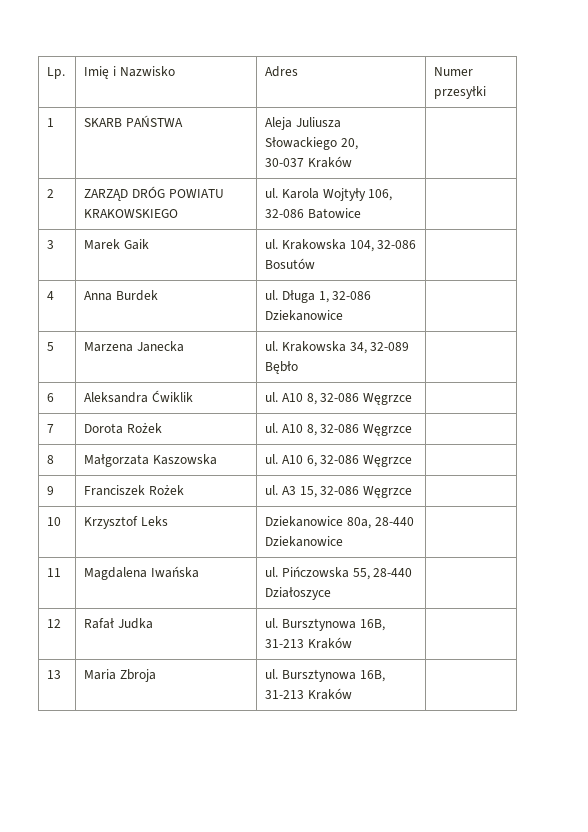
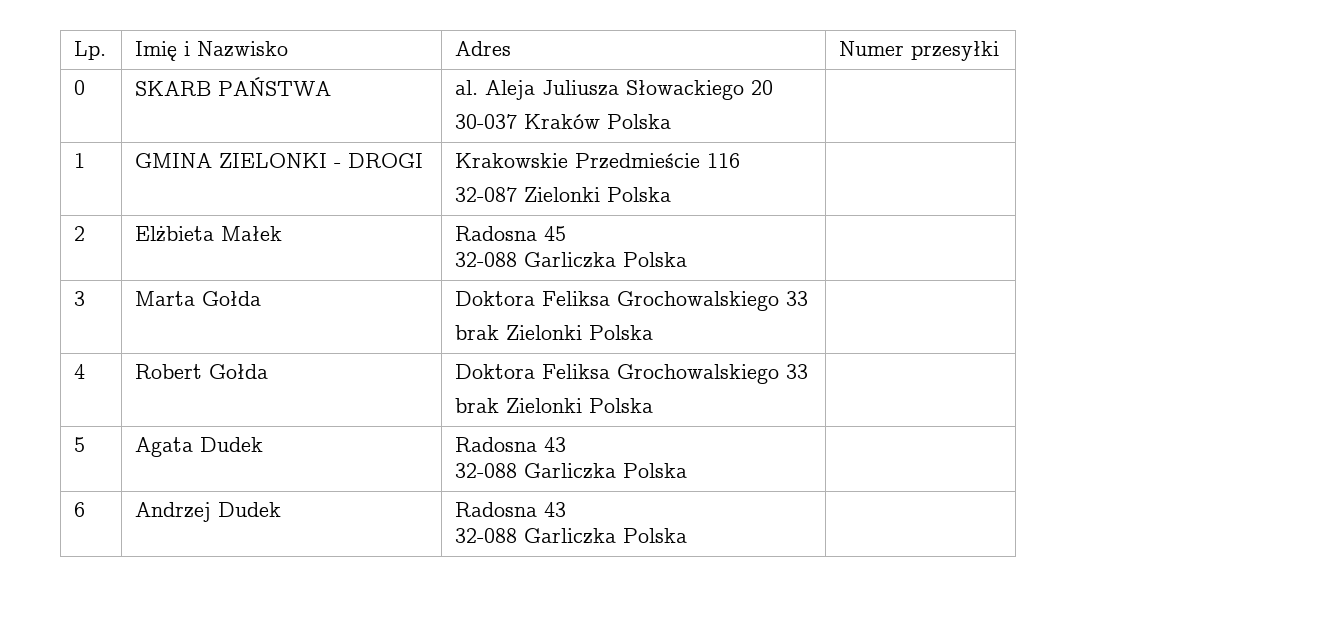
[47,118,55,127] 1 -> [74,80,86,95] 0
(184, 121) none -> [455,80,479,95] al.
[341,138,359,150] 20, -> [751,80,774,95] 20
[47,189,55,198] [84,186,224,201] [84,209,179,218] [265,188,393,201] [265,208,362,219] [47,240,55,249] [84,239,150,250] [265,239,417,252] [265,258,316,269] [47,291,55,300] [84,290,159,301] [265,290,372,303] [265,310,344,321] [47,342,55,351] [84,341,185,352] [265,341,410,354] [265,361,299,374] [47,393,55,402] [84,390,194,403] [265,392,413,405] [47,424,55,433] [84,423,163,434] [265,423,413,436] [47,455,55,464] [84,454,218,467] [265,454,413,467] [47,486,55,495] [84,485,185,496] [265,485,413,498] [47,517,62,526] [84,516,169,529] [265,516,414,529] [265,536,344,547] [47,568,62,577] [84,566,200,580] [265,566,413,580] [265,587,332,600] [47,619,62,628] [84,618,154,629] [265,618,385,631] [265,637,353,649] [47,670,62,679] [84,669,157,682] [265,669,385,682] [265,688,353,700] | // 2 | ZARZĄD DRÓG POWIATU KRAKOWSKIEGO | ul. Karola Wojtyły 106, 32-086 Batowice | // 3 | Marek Gaik | ul. Krakowska 104, 32-086 Bosutów | // 4 | Anna Burdek | ul. Długa 1, 32-086 Dziekanowice | // 5 | Marzena Janecka | ul. Krakowska 34, 32-089 Bębło | // 6 | Aleksandra Ćwiklik | ul. A10 8, 32-086 Węgrzce | // 7 | Dorota Rożek | ul. A10 8, 32-086 Węgrzce | // 8 | Małgorzata Kaszowska | ul. A10 6, 32-086 Węgrzce | // 9 | Franciszek Rożek | ul. A3 15, 32-086 Węgrzce | // 10 | Krzysztof Leks | Dziekanowice 80a, 28-440 Dziekanowice | // 11 | Magdalena Iwańska | ul. Pińczowska 55, 28-440 Działoszyce | // 12 | Rafał Judka | ul. Bursztynowa 16B, 31-213 Kraków | // 13 | Maria Zbroja | ul. Bursztynowa 16B, 31-213 Kraków -> [607,114,672,129] [74,153,86,168] [135,153,424,168] [455,153,741,169] [455,187,672,202] [74,226,86,241] [135,226,283,242] [455,226,567,241] [455,252,688,268] [74,291,86,306] [135,291,262,306] [455,291,809,311] [455,325,654,340] [74,364,86,379] [135,364,269,379] [455,364,809,384] [455,398,654,413] [74,437,86,452] [135,437,264,457] [455,437,567,452] [455,463,688,479] [74,502,86,517] [135,502,282,522] [455,502,567,517] [455,528,688,544] Polska | // 1 | GMINA ZIELONKI - DROGI | Krakowskie Przedmieście 116 // 32-087 Zielonki Polska | // 2 | Elżbieta Małek | Radosna 45 // 32-088 Garliczka Polska | // 3 | Marta Gołda | Doktora Feliksa Grochowalskiego 33 // brak Zielonki Polska | // 4 | Robert Gołda | Doktora Feliksa Grochowalskiego 33 // brak Zielonki Polska | // 5 | Agata Dudek | Radosna 43 // 32-088 Garliczka Polska | // 6 | Andrzej Dudek | Radosna 43 // 32-088 Garliczka Polska

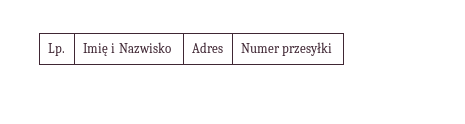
[74,80,86,95] [135,77,332,96] [455,80,774,100] [455,114,672,129] [74,153,86,168] [135,153,424,168] [455,153,741,169] [455,187,672,202] [74,226,86,241] [135,226,283,242] [455,226,567,241] [455,252,688,268] [74,291,86,306] [135,291,262,306] [455,291,809,311] [455,325,654,340] [74,364,86,379] [135,364,269,379] [455,364,809,384] [455,398,654,413] [74,437,86,452] [135,437,264,457] [455,437,567,452] [455,463,688,479] [74,502,86,517] [135,502,282,522] [455,502,567,517] [455,528,688,544] // 0 | SKARB PAŃSTWA | al. Aleja Juliusza Słowackiego 20 // 30-037 Kraków Polska | // 1 | GMINA ZIELONKI - DROGI | Krakowskie Przedmieście 116 // 32-087 Zielonki Polska | // 2 | Elżbieta Małek | Radosna 45 // 32-088 Garliczka Polska | // 3 | Marta Gołda | Doktora Feliksa Grochowalskiego 33 // brak Zielonki Polska | // 4 | Robert Gołda | Doktora Feliksa Grochowalskiego 33 // brak Zielonki Polska | // 5 | Agata Dudek | Radosna 43 // 32-088 Garliczka Polska | // 6 | Andrzej Dudek | Radosna 43 // 32-088 Garliczka Polska | -> (333, 49) none

